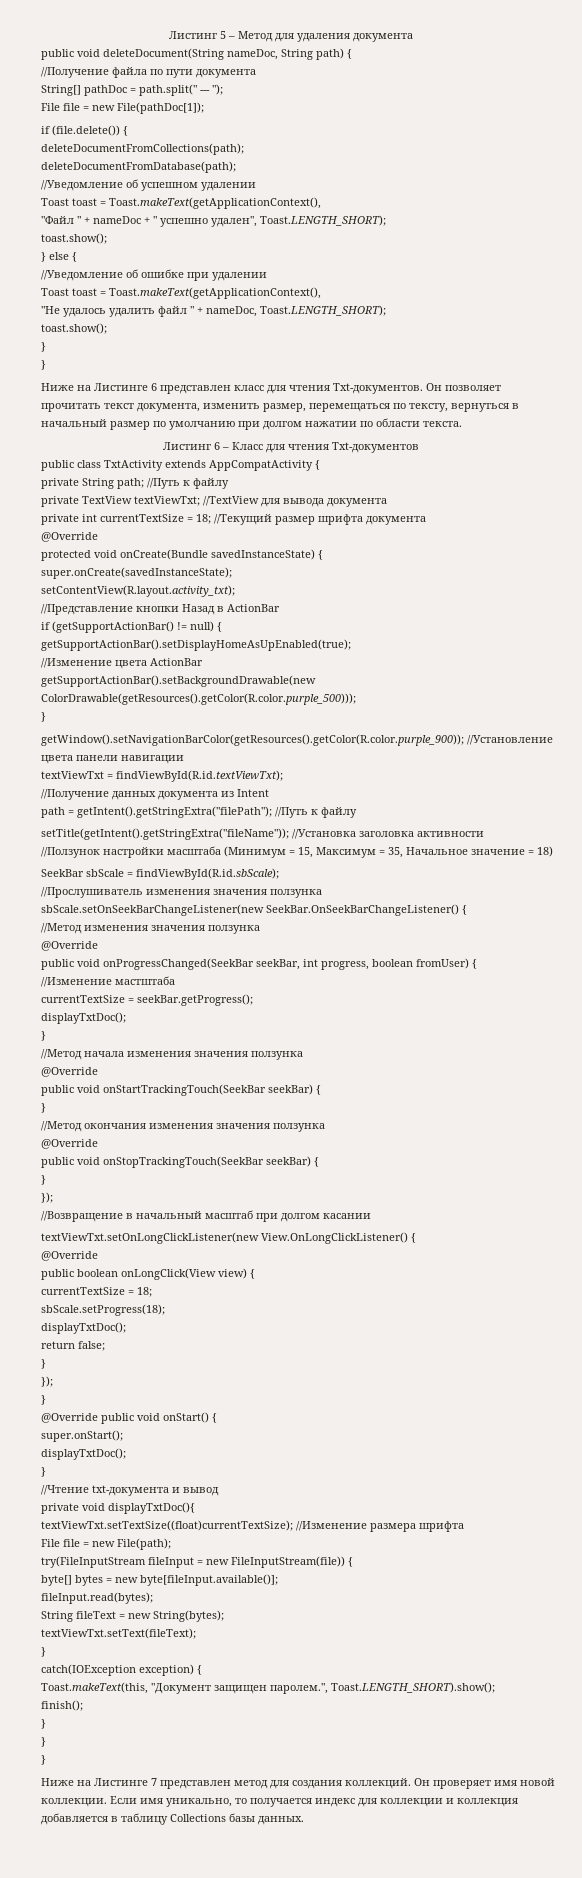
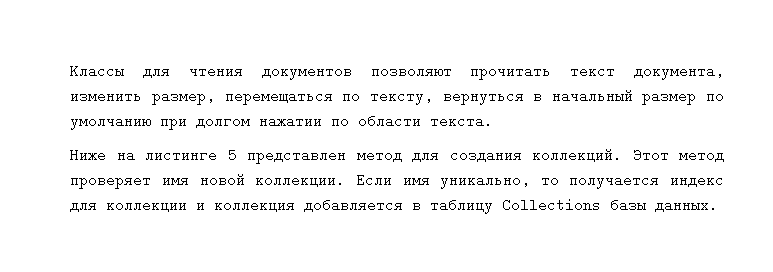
[169,31,413,42] [41,48,353,60] [41,67,257,78] [41,84,224,96] [41,102,205,114] [41,125,129,136] [41,143,245,155] [41,161,237,173] [41,179,257,191] [41,197,322,209] [41,215,387,227] [41,233,108,244] [41,252,78,262] [41,269,268,281] [41,287,322,299] [41,305,387,317] [41,323,108,334] [41,342,47,352] [41,360,47,370] [41,383,502,394] Листинг 5 – Метод для удаления документа // public void deleteDocument(String nameDoc, String path) { // //Получение файла по пути документа // String[] pathDoc = path.split(" --- "); // File file = new File(pathDoc[1]); // if (file.delete()) { // deleteDocumentFromCollections(path); // deleteDocumentFromDatabase(path); // //Уведомление об успешном удалении // Toast toast = Toast.makeText(getApplicationContext(), // "Файл " + nameDoc + " успешно удален", Toast.LENGTH_SHORT); // toast.show(); // } else { // //Уведомление об ошибке при удалении // Toast toast = Toast.makeText(getApplicationContext(), // "Не удалось удалить файл " + nameDoc, Toast.LENGTH_SHORT); // toast.show(); // } // } // Ниже на Листинге 6 представлен класс для чтения Txt-документов. Он позволяет -> [70,62,452,80] Классы для чтения документов позволяют
[163,442,419,453] [41,460,321,471] [41,478,230,489] [41,496,388,507] [41,514,427,525] [41,532,99,542] [41,549,324,561] [41,567,233,579] [41,585,236,597] [41,604,281,615] [41,621,223,633] [41,639,352,651] [41,658,204,669] [41,675,317,687] [41,693,357,705] [41,712,47,722] [41,734,554,746] [41,755,185,764] [41,770,284,782] [41,789,270,800] [41,806,358,818] [41,828,485,840] [41,846,554,858] [41,868,280,880] [41,887,323,898] [41,904,468,916] [41,923,261,934] [41,941,99,951] [41,958,478,970] [41,976,176,987] [41,994,254,1006] [41,1012,127,1024] [41,1031,47,1041] [41,1049,304,1060] [41,1067,99,1077] [41,1084,322,1096] [41,1103,47,1113] [41,1121,326,1132] [41,1139,99,1149] [41,1156,320,1168] [41,1175,47,1185] [41,1192,54,1203] [41,1210,372,1222] [41,1232,417,1244] [41,1251,99,1261] [41,1268,256,1280] [41,1287,153,1297] [41,1304,166,1316] [41,1322,127,1334] [41,1341,106,1351] [41,1359,47,1369] [41,1376,54,1387] [41,1395,47,1405] [41,1412,218,1424] [41,1430,124,1442] [41,1448,127,1460] [41,1467,47,1477] [41,1485,220,1496] [41,1502,196,1514] [41,1520,465,1532] [41,1538,172,1550] [41,1556,354,1568] [41,1574,279,1586] [41,1592,154,1604] [41,1610,225,1622] [41,1628,197,1639] [41,1647,47,1657] [41,1664,203,1676] [41,1682,496,1694] [41,1700,84,1711] [41,1719,47,1729] [41,1737,47,1747] [41,1755,47,1765] [41,1778,158,1786] // Листинг 6 – Класс для чтения Txt-документов // public class TxtActivity extends AppCompatActivity { // private String path; //Путь к файлу // private TextView textViewTxt; //TextView для вывода документа // private int currentTextSize = 18; //Текущий размер шрифта документа // @Override // protected void onCreate(Bundle savedInstanceState) { // super.onCreate(savedInstanceState); // setContentView(R.layout.activity_txt); // //Представление кнопки Назад в ActionBar // if (getSupportActionBar() != null) { // getSupportActionBar().setDisplayHomeAsUpEnabled(true); // //Изменение цвета ActionBar // getSupportActionBar().setBackgroundDrawable(new ColorDrawable(getResources().getColor(R.color.purple_500))); // } // getWindow().setNavigationBarColor(getResources().getColor(R.color.purple_900)); //Установление цвета панели навигации // textViewTxt = findViewById(R.id.textViewTxt); // //Получение данных документа из Intent // path = getIntent().getStringExtra("filePath"); //Путь к файлу // setTitle(getIntent().getStringExtra("fileName")); //Установка заголовка активности // //Ползунок настройки масштаба (Минимум = 15, Максимум = 35, Начальное значение = 18) // SeekBar sbScale = findViewById(R.id.sbScale); // //Прослушиватель изменения значения ползунка // sbScale.setOnSeekBarChangeListener(new SeekBar.OnSeekBarChangeListener() { // //Метод изменения значения ползунка // @Override // public void onProgressChanged(SeekBar seekBar, int progress, boolean fromUser) { // //Изменение мастштаба // currentTextSize = seekBar.getProgress(); // displayTxtDoc(); // } // //Метод начала изменения значения ползунка // @Override // public void onStartTrackingTouch(SeekBar seekBar) { // } // //Метод окончания изменения значения ползунка // @Override // public void onStopTrackingTouch(SeekBar seekBar) { // } // }); // //Возвращение в начальный масштаб при долгом касании // textViewTxt.setOnLongClickListener(new View.OnLongClickListener() { // @Override // public boolean onLongClick(View view) { // currentTextSize = 18; // sbScale.setProgress(18); // displayTxtDoc(); // return false; // } // }); // } // @Override public void onStart() { // super.onStart(); // displayTxtDoc(); // } // //Чтение txt-документа и вывод // private void displayTxtDoc(){ // textViewTxt.setTextSize((float)currentTextSize); //Изменение размера шрифта // File file = new File(path); // try(FileInputStream fileInput = new FileInputStream(file)) { // byte[] bytes = new byte[fileInput.available()]; // fileInput.read(bytes); // String fileText = new String(bytes); // textViewTxt.setText(fileText); // } // catch(IOException exception) { // Toast.makeText(this, "Документ защищен паролем.", Toast.LENGTH_SHORT).show(); // finish(); // } // } // } // Ниже на Листинге 7 -> [70,146,237,163] // Ниже на листинге 5
[414,1778,431,1786] Он -> [632,146,724,163] Этот метод

